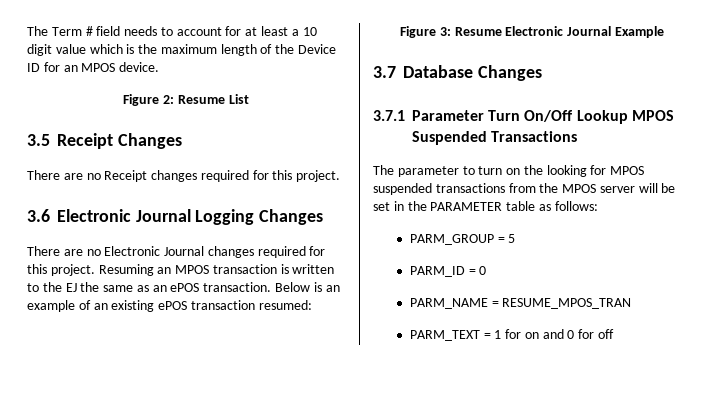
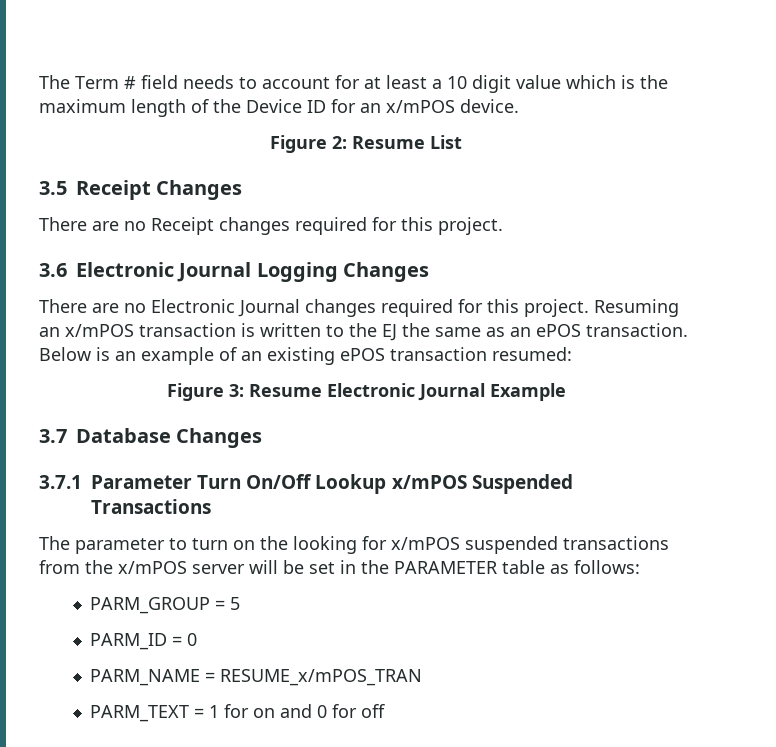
[81,63,116,72] MPOS -> [386,100,455,113] x/mPOS
[175,265,210,274] MPOS -> [65,324,134,337] x/mPOS
[631,110,674,121] MPOS -> [391,475,467,489] x/mPOS
[610,166,645,175] MPOS -> [391,537,460,550] x/mPOS
[562,184,597,193] MPOS -> [118,561,187,574] x/mPOS
[502,298,632,309] RESUME_MPOS_TRAN -> [219,669,422,686] RESUME_x/mPOS_TRAN

